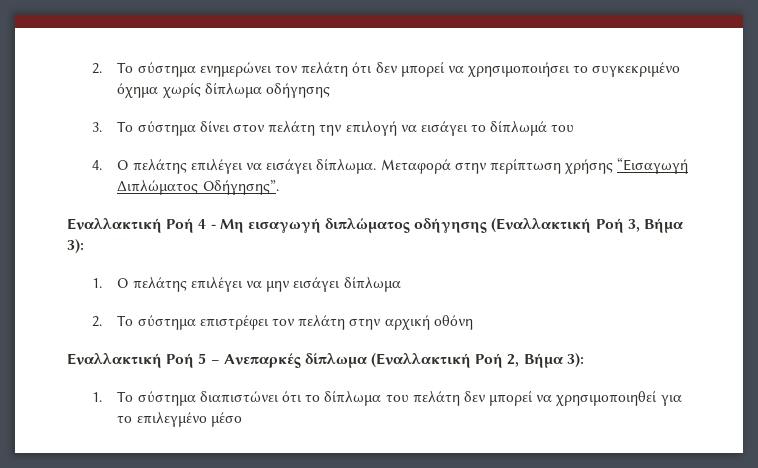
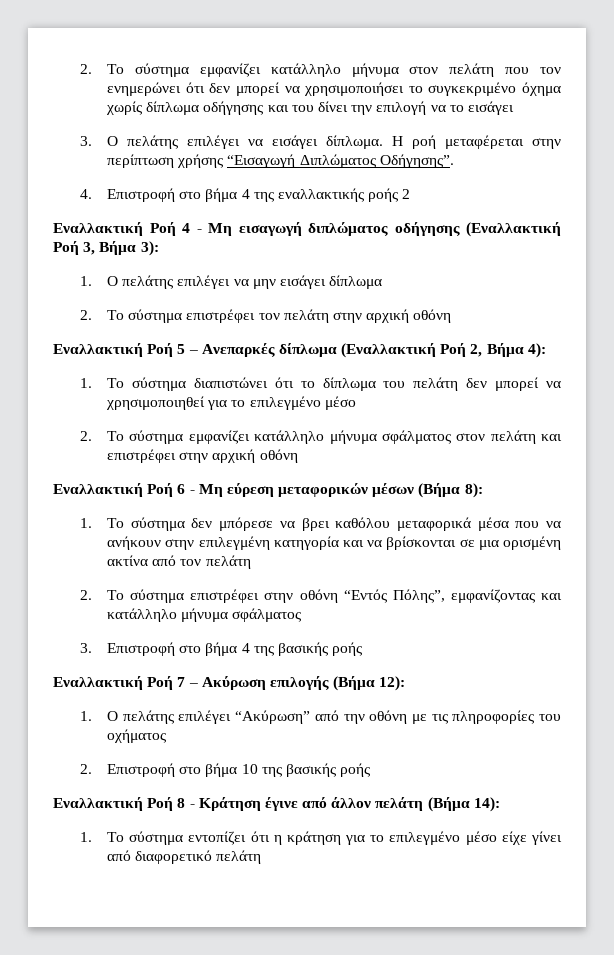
[92,62,349,77] 2. Το σύστημα ενημερώνει τον πελάτη -> [80,63,561,77] [107,82,182,96] 2. Το σύστημα εμφανίζει κατάλληλο μήνυμα στον πελάτη που τον ενημερώνει
[92,121,316,136] // 3. Το σύστημα δίνει στον πελάτη -> [267,101,349,112] και του δίνει
[420,121,575,136] [92,160,103,170] εισάγει το δίπλωμά του // 4. -> [449,101,514,115] [80,136,93,146] το εισάγει // 3.
[380,159,451,174] Μεταφορά -> [392,135,525,149] Η ροή μεταφέρεται
(279, 187) none -> [80,188,411,202] // 4. Επιστροφή στο βήμα 4 της εναλλακτικής ροής 2
[566,353,584,368] 3): -> [527,343,546,358] 4):
(242, 419) none -> [80,430,562,444] [107,449,298,463] [53,483,483,498] [80,517,561,531] [107,536,561,550] [107,555,251,569] [80,589,562,603] [107,608,302,622] [80,642,363,656] [53,676,406,691] [80,710,561,724] [107,729,167,743] [80,763,371,777] [53,797,500,812] [80,831,563,845] [107,850,262,864] // 2. Το σύστημα εμφανίζει κατάλληλο μήνυμα σφάλματος στον πελάτη και επιστρέφει στην αρχική οθόνη // Εναλλακτική Ροή 6 - Μη εύρεση μεταφορικών μέσων (Βήμα 8): // 1. Το σύστημα δεν μπόρεσε να βρει καθόλου μεταφορικά μέσα που να ανήκουν στην επιλεγμένη κατηγορία και να βρίσκονται σε μια ορισμένη ακτίνα από τον πελάτη // 2. Το σύστημα επιστρέφει στην οθόνη “Εντός Πόλης”, εμφανίζοντας και κατάλληλο μήνυμα σφάλματος // 3. Επιστροφή στο βήμα 4 της βασικής ροής // Εναλλακτική Ροή 7 – Ακύρωση επιλογής (Βήμα 12): // 1. Ο πελάτης επιλέγει “Ακύρωση” από την οθόνη με τις πληροφορίες του οχήματος // 2. Επιστροφή στο βήμα 10 της βασικής ροής // Εναλλακτική Ροή 8 - Κράτηση έγινε από άλλον πελάτη (Βήμα 14): // 1. Το σύστημα εντοπίζει ότι η κράτηση για το επιλεγμένο μέσο είχε γίνει από διαφορετικό πελάτη

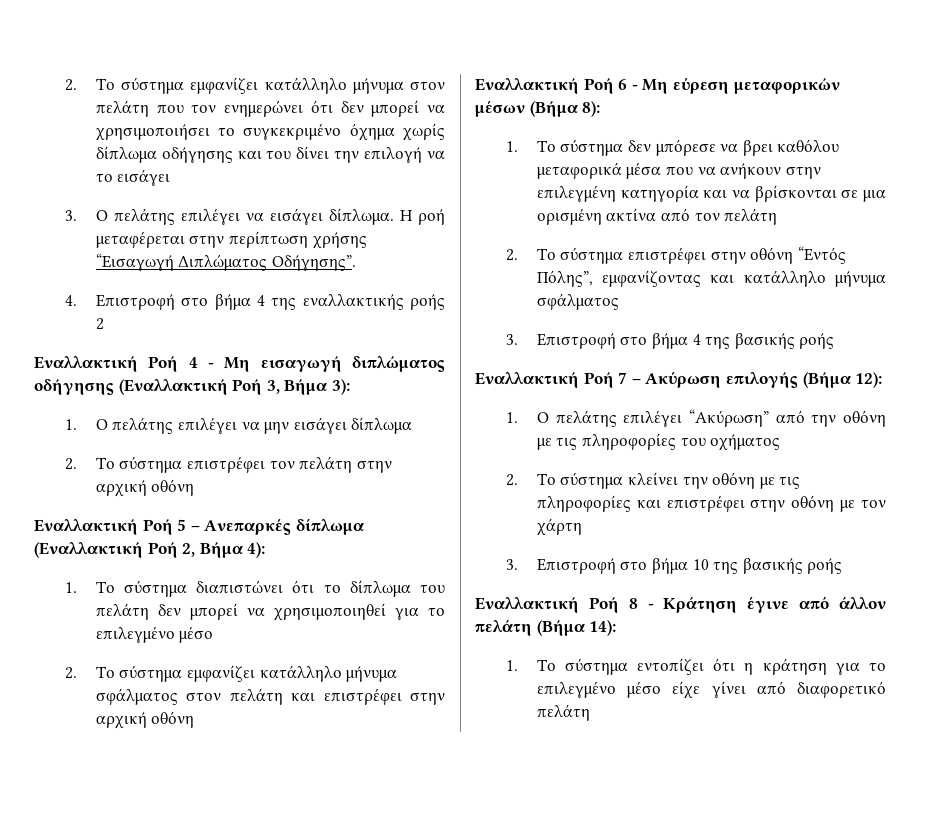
(93, 769) none -> [536,472,801,489] [536,495,886,512] [536,518,582,536] [505,559,518,570] Το σύστημα κλείνει την οθόνη με τις πληροφορίες και επιστρέφει στην οθόνη με τον χάρτη // 3.

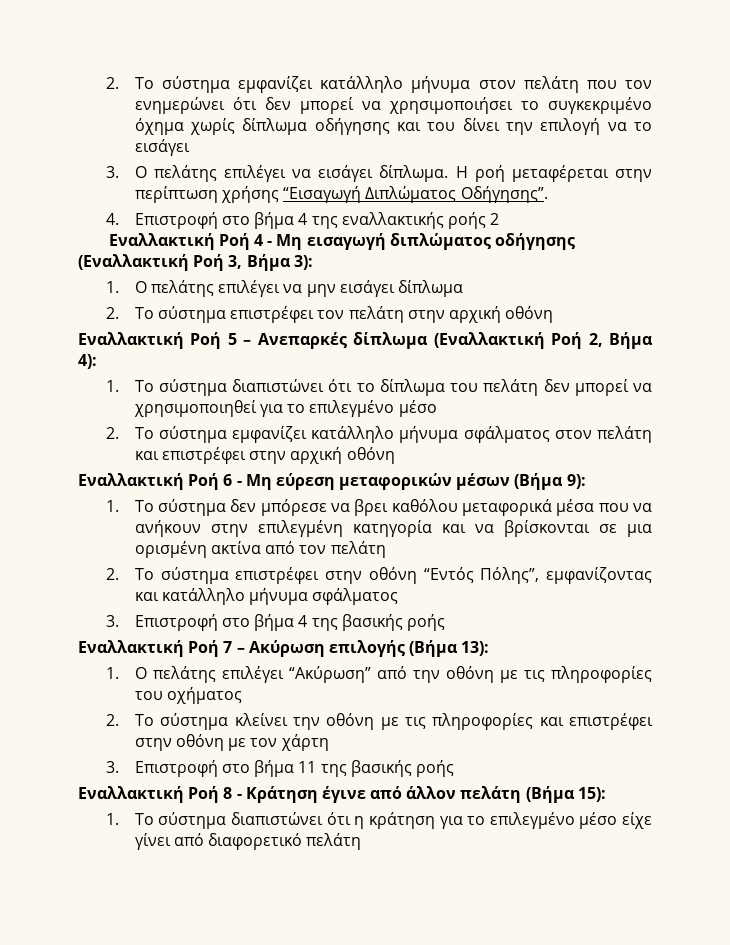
[582,101,601,117] 8): -> [566,474,586,489] 9):
[855,372,883,388] 12): -> [461,641,490,656] 13):
[692,559,709,570] 10 -> [298,761,317,773] 11
[589,620,617,636] [505,658,705,675] 14): // 1. Το σύστημα εντοπίζει -> [577,787,606,802] [106,812,324,829] 15): // 1. Το σύστημα διαπιστώνει

